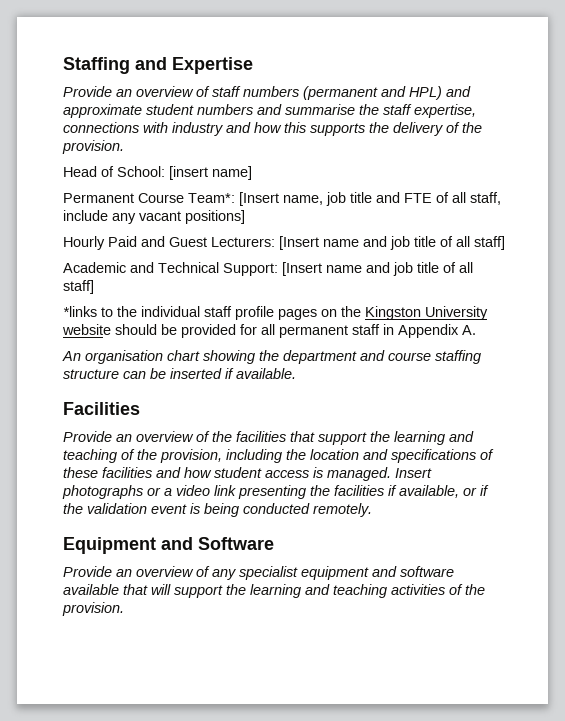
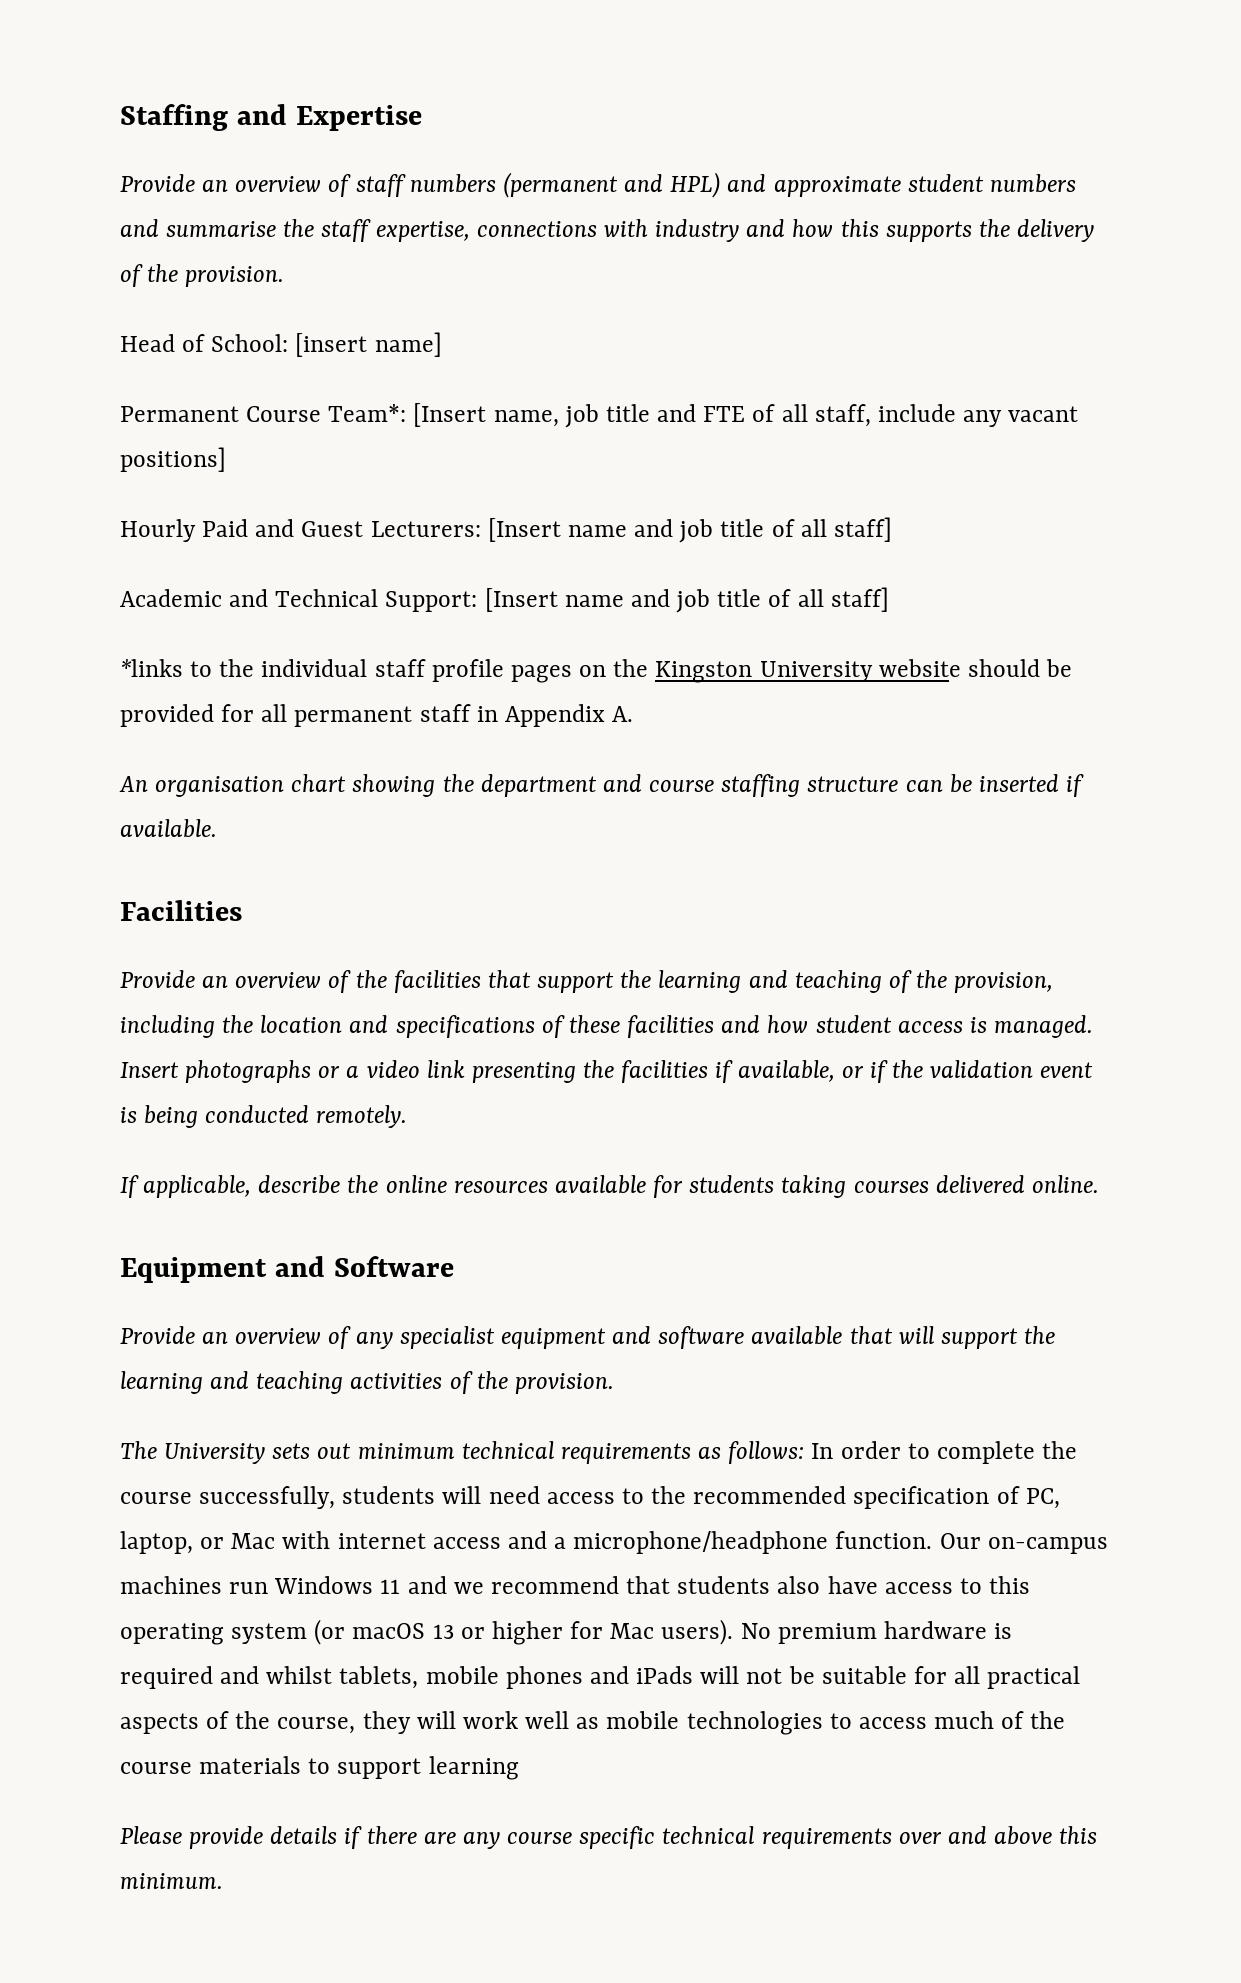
(372, 510) none -> [120,1175,1099,1198] // If applicable, describe the online resources available for students taking courses delivered online.
(124, 609) none -> [120,1441,1078,1464] [120,1486,1060,1509] [120,1531,1108,1554] [120,1576,1031,1594] [120,1619,1013,1645] [120,1666,1081,1689] [120,1711,1066,1735] [120,1756,519,1780] [120,1826,1098,1849] [120,1873,223,1889] // The University sets out minimum technical requirements as follows: In order to complete the course successfully, students will need access to the recommended specification of PC, laptop, or Mac with internet access and a microphone/headphone function. Our on-campus machines run Windows 11 and we recommend that students also have access to this operating system (or macOS 13 or higher for Mac users). No premium hardware is required and whilst tablets, mobile phones and iPads will not be suitable for all practical aspects of the course, they will work well as mobile technologies to access much of the course materials to support learning // Please provide details if there are any course specific technical requirements over and above this minimum.

